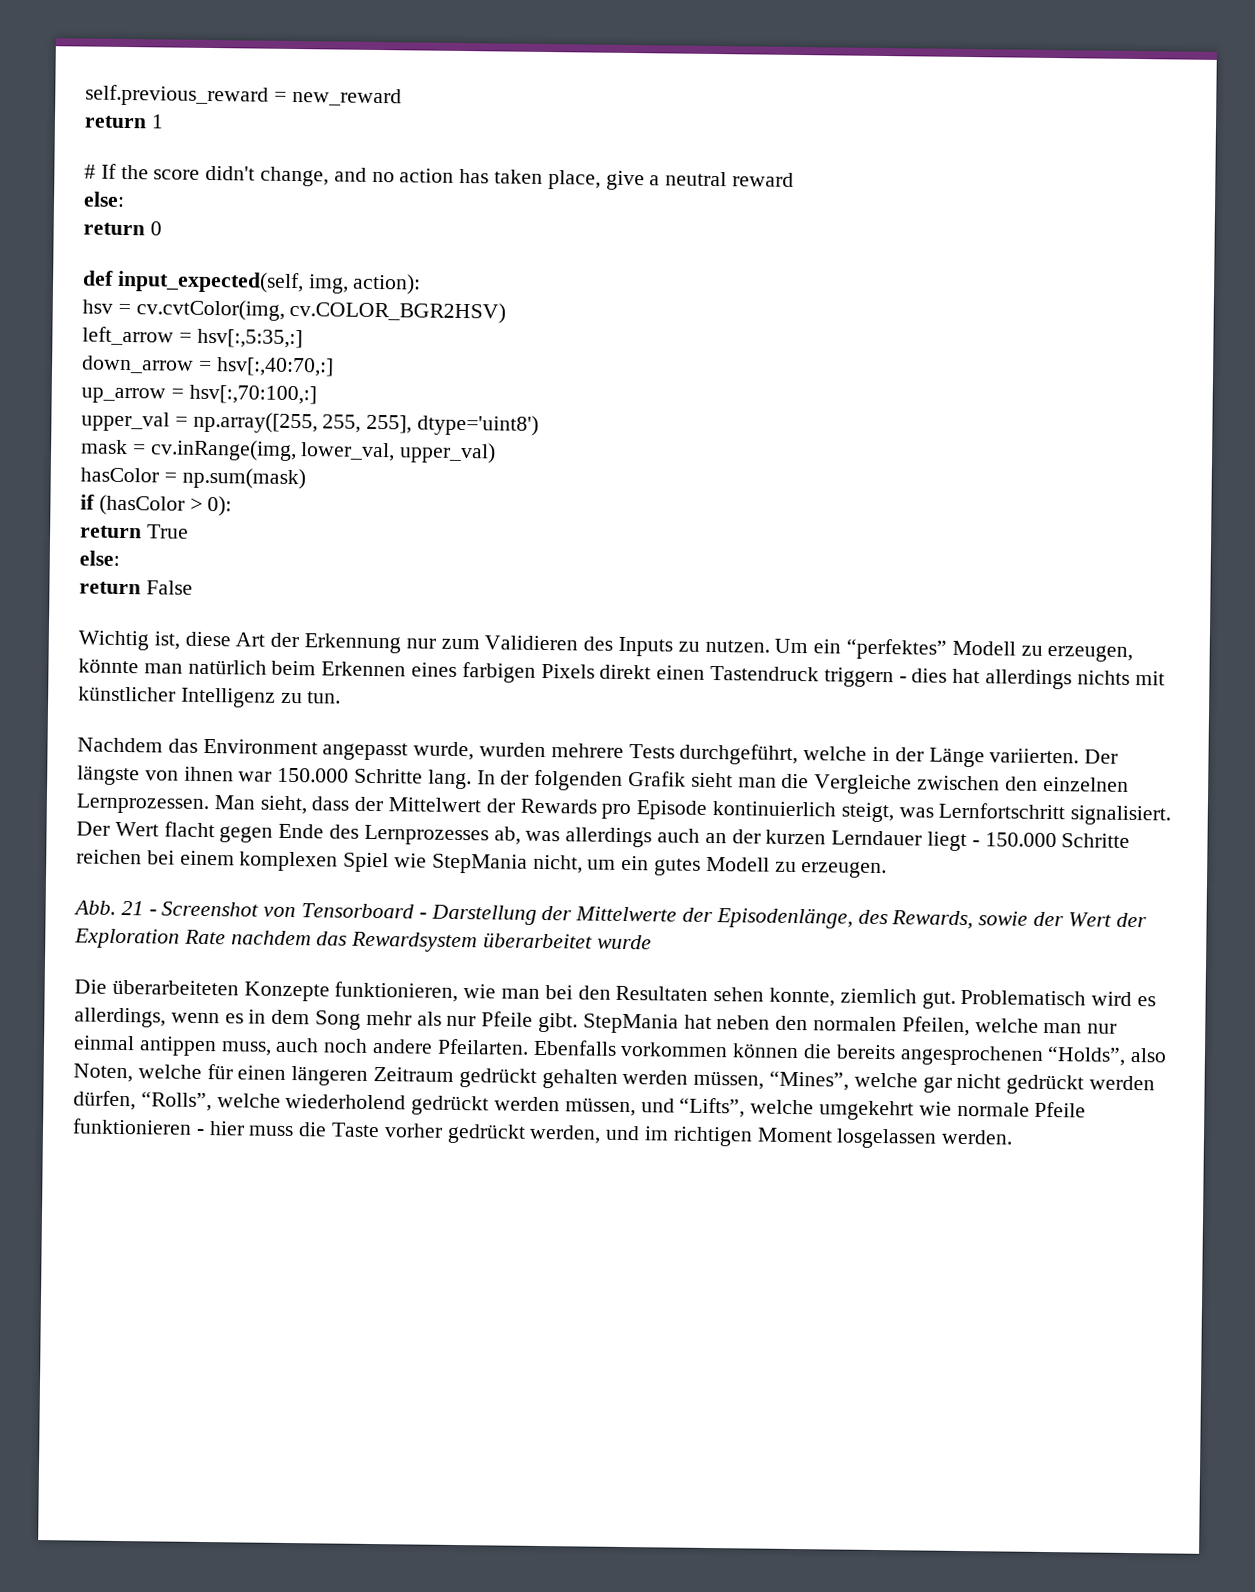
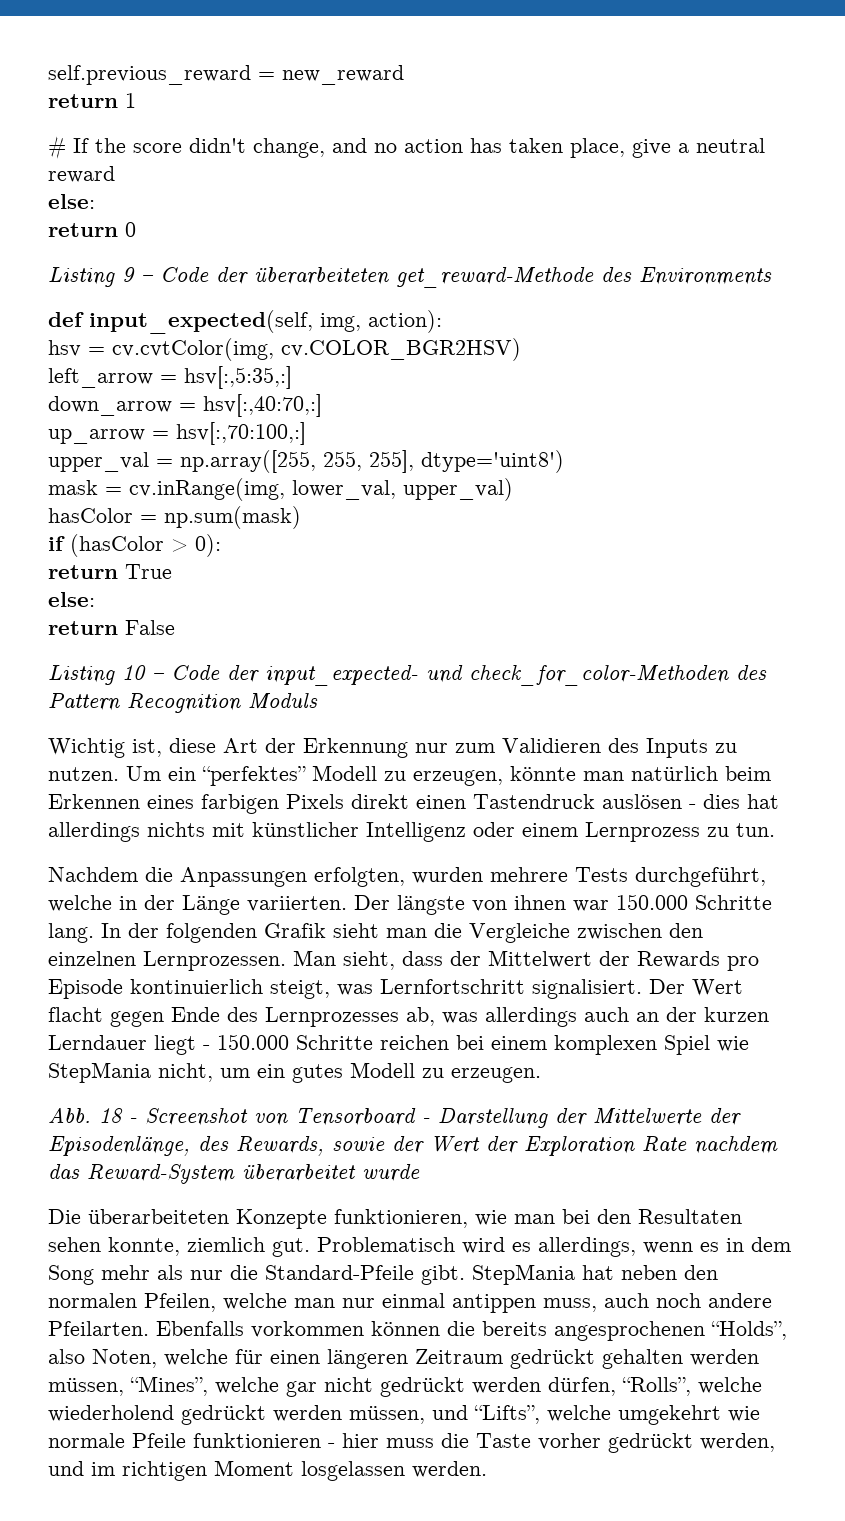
(162, 228) none -> [48,267,772,288] // Listing 9 – Code der überarbeiteten get_reward-Methode des Environments
(193, 587) none -> [48,665,767,686] [48,693,318,713] // Listing 10 – Code der input_expected- und check_for_color-Methoden des Pattern Recognition Moduls
[823,667,894,688] triggern -> [602,794,682,809] auslösen
(276, 697) none -> [473,822,700,842] oder einem Lernprozess
[167,738,475,761] das Environment angepasst wurde, -> [145,867,405,887] die Anpassungen erfolgten,
[120,900,144,916] 21 -> [99,1108,123,1123] 18
[351,931,479,953] Rewardsystem -> [87,1164,235,1184] Reward-System
[481,1011,534,1027] Pfeile -> [230,1265,414,1280] die Standard-Pfeile

